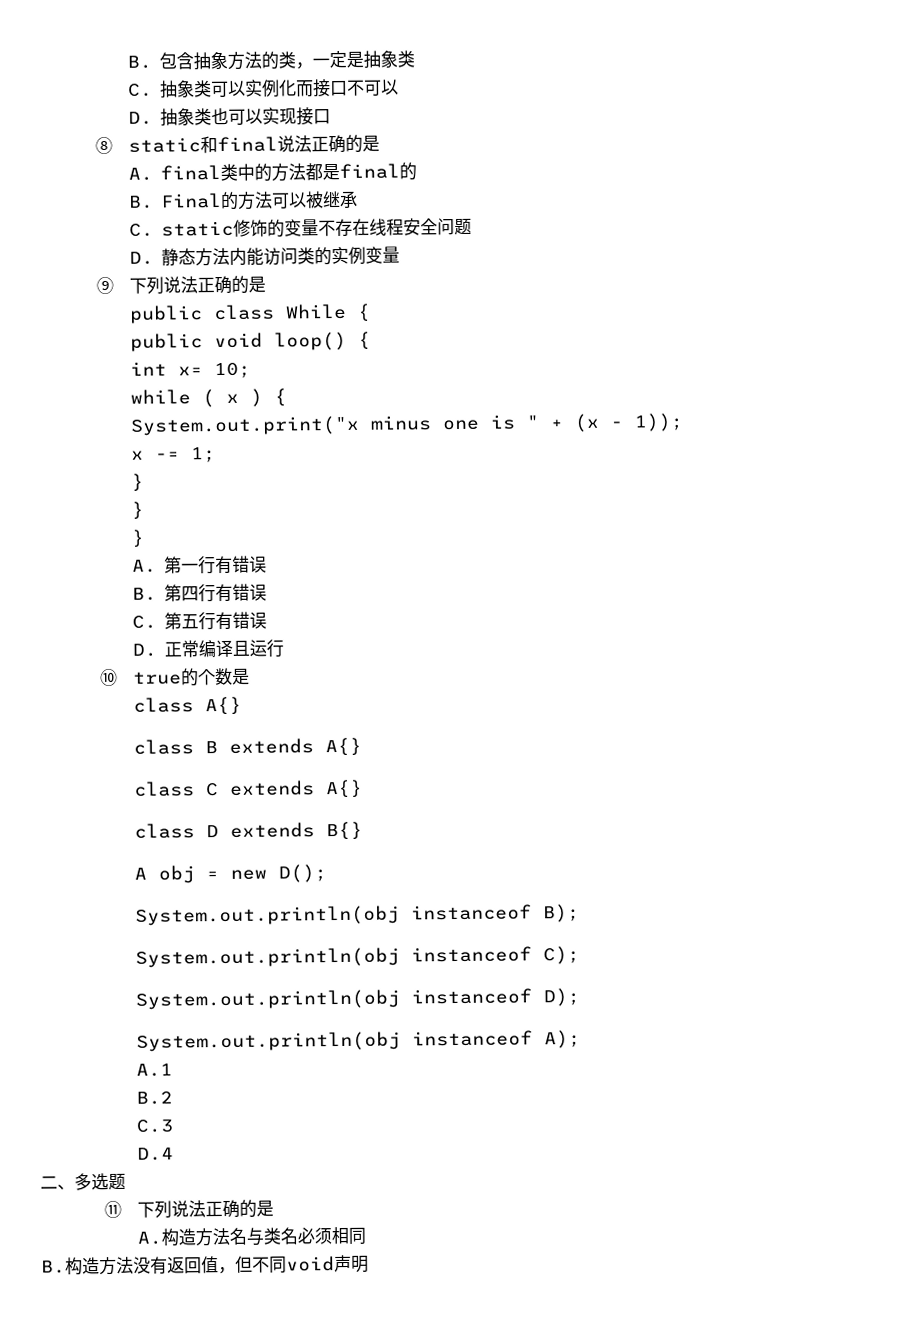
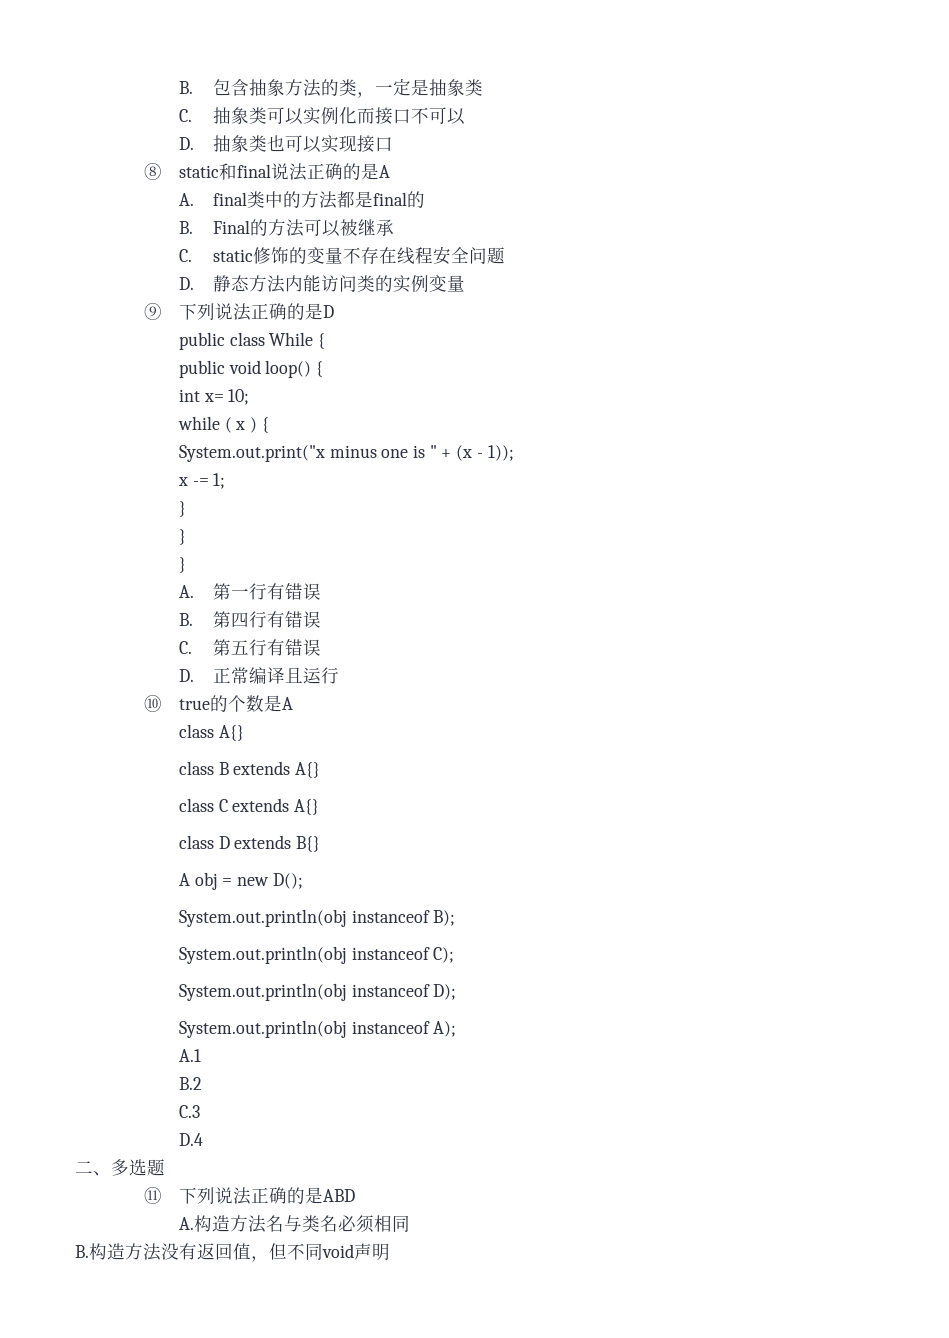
(380, 143) none -> [378,165,390,178] A
(266, 284) none -> [322,305,334,318] D
(250, 676) none -> [281,697,293,710] A
(274, 1208) none -> [322,1189,355,1202] ABD

